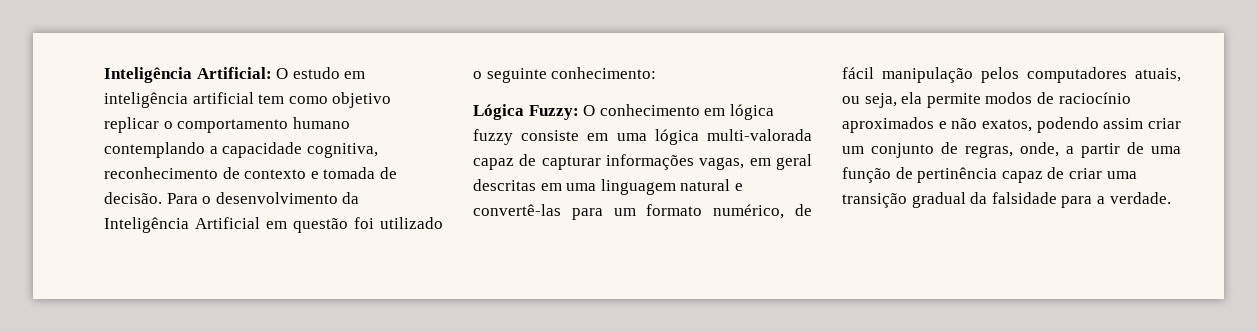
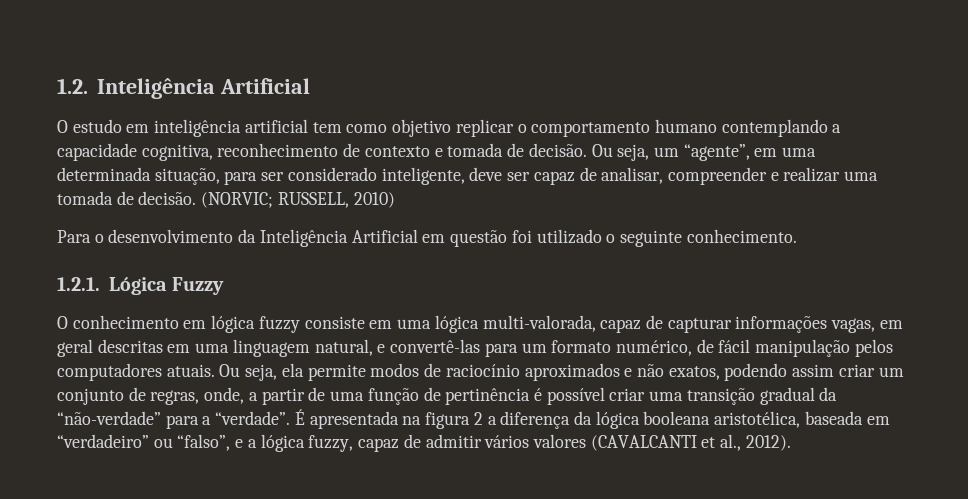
[104,67,272,83] Inteligência Artificial: -> [57,78,310,99] 1.2. Inteligência Artificial //
(162, 198) none -> [591,144,817,161] [57,167,879,185] [57,191,395,208] Ou seja, um “agente”, em uma determinada situação, para ser considerado inteligente, deve ser capaz de analisar, compreender e realizar uma tomada de decisão. (NORVIC; RUSSELL, 2010) //
[551,67,657,79] [473,104,579,120] conhecimento: // Lógica Fuzzy: -> [686,229,797,243] [57,277,225,295] conhecimento. // 1.2.1. Lógica Fuzzy //
[707,129,812,141] multi-valorada -> [482,315,596,332] multi-valorada,
[680,179,731,191] natural -> [314,339,373,356] natural,
[1135,68,1181,82] [842,96,860,104] atuais, ou -> [166,364,241,377] atuais. Ou
[1001,167,1065,183] capaz de -> [533,387,605,405] é possível
[991,192,1057,204] falsidade -> [57,411,161,425] “não-verdade”
[1109,192,1171,204] verdade. -> [215,409,890,429] [57,434,791,452] “verdade”. É apresentada na figura 2 a diferença da lógica booleana aristotélica, baseada em “verdadeiro” ou “falso”, e a lógica fuzzy, capaz de admitir vários valores (CAVALCANTI et al., 2012).

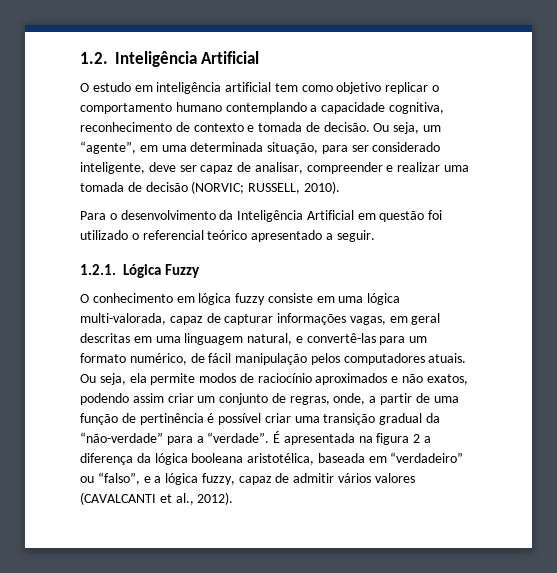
[138,191,197,205] decisão. -> [145,182,188,192] decisão
[353,192,395,208] 2010) -> [303,181,340,194] 2010).
[619,229,797,247] seguinte conhecimento. -> [142,230,375,242] referencial teórico apresentado a seguir.

